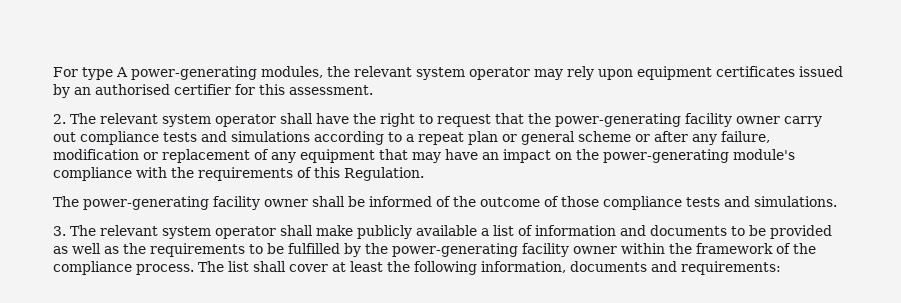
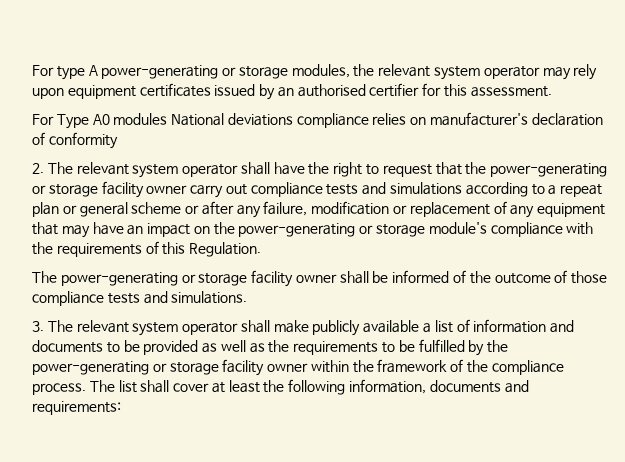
(257, 73) none -> [222,66,288,79] or storage
(373, 90) none -> [32,112,603,129] [32,132,118,149] // For Type A0 modules National deviations compliance relies on manufacturer's declaration of conformity
(681, 120) none -> [32,184,98,197] or storage
(729, 156) none -> [359,224,426,237] or storage
(209, 203) none -> [181,273,248,286] or storage
(518, 250) none -> [152,362,219,375] or storage

